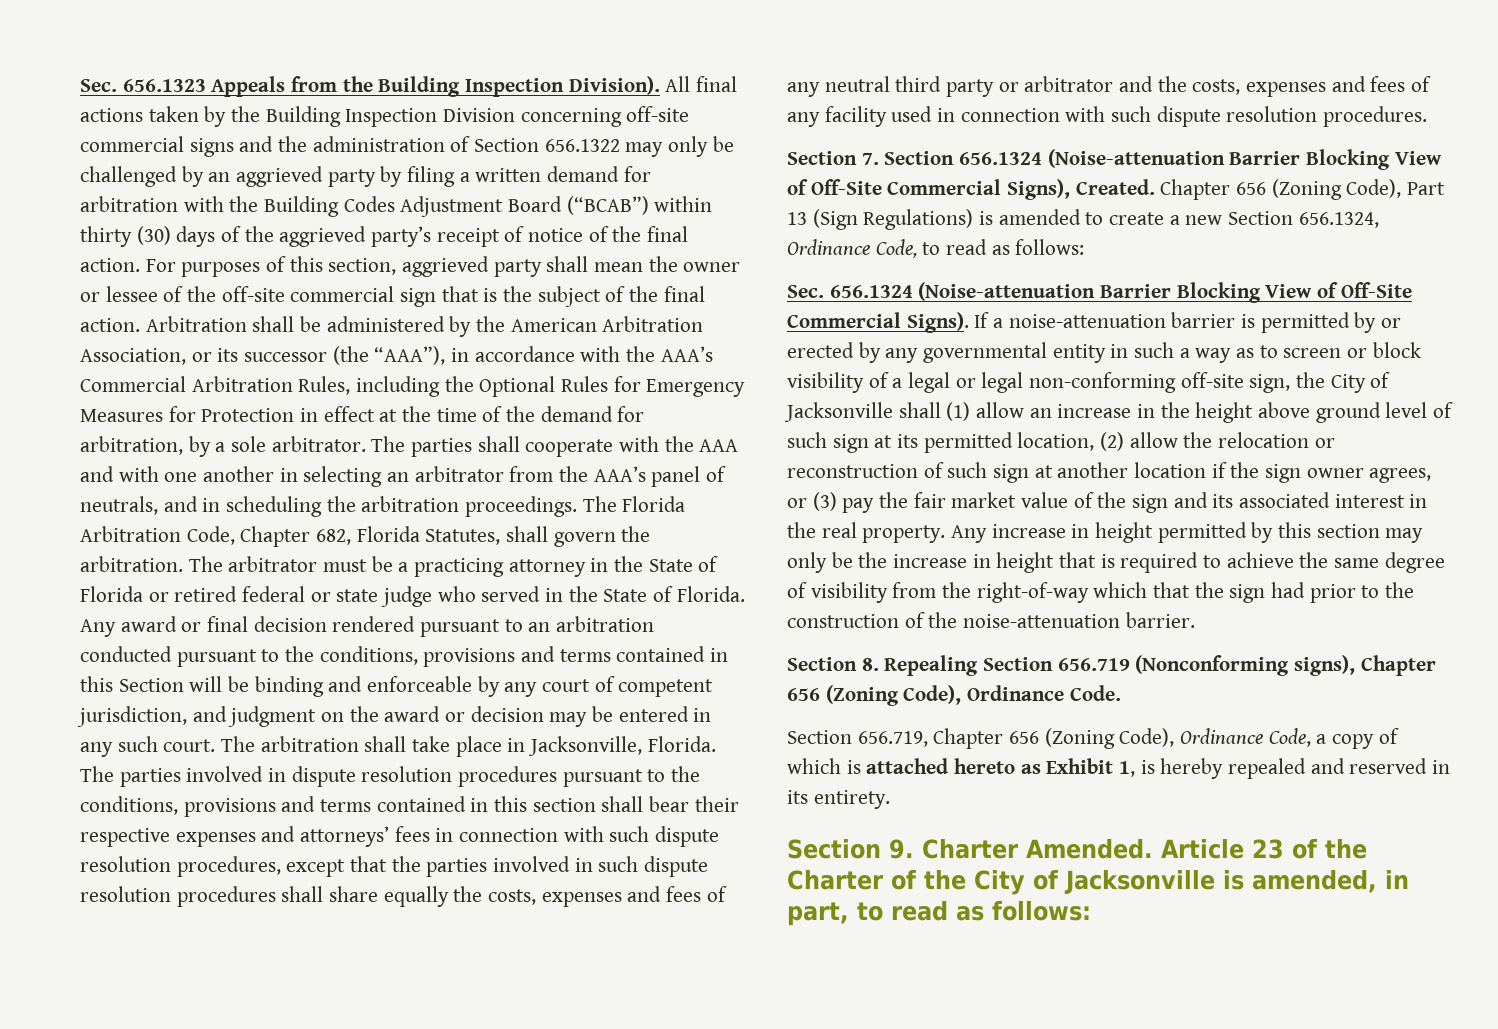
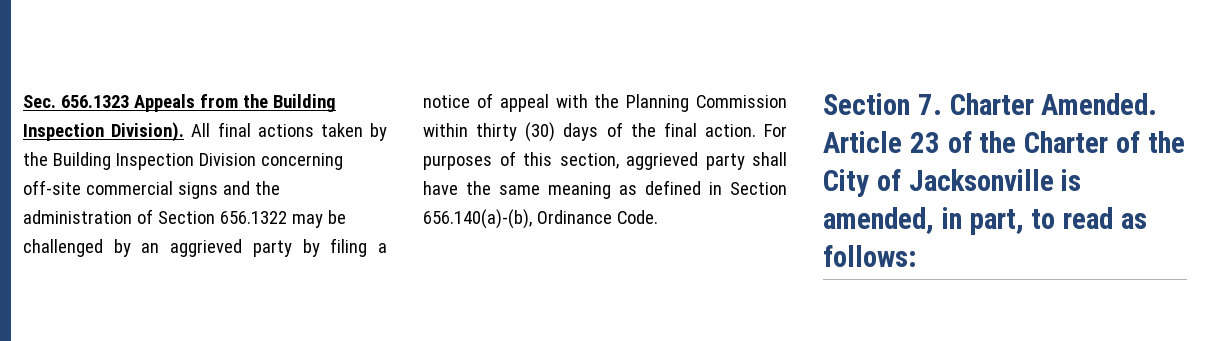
[668,136,709,157] only -> (323, 221) none
[475,166,651,182] [80,196,649,217] written demand for arbitration with the Building Codes Adjustment Board (“BCAB”) -> [423,93,787,112] notice of appeal with the Planning Commission
[279,226,642,247] aggrieved party’s receipt of notice of the -> (656, 130) none
[594,256,741,272] [80,286,705,307] [80,316,704,337] [80,346,713,365] [80,376,746,397] [80,406,645,422] [80,436,739,457] [80,466,727,487] [80,496,686,517] [80,526,651,547] [80,556,719,577] [80,586,745,607] [80,616,655,637] [80,646,729,667] [80,676,714,697] [77,706,712,727] [80,736,716,757] [80,766,701,787] [80,796,739,817] [80,826,720,847] [80,856,709,877] [80,886,727,907] [787,76,1432,97] [787,106,1428,127] [787,149,1442,170] [787,179,1446,200] [787,209,1379,230] [787,239,1085,258] [787,282,1412,303] [787,312,1402,333] [787,342,1421,363] [787,372,1391,393] [784,402,1454,423] [787,432,1335,453] [787,462,1432,483] [787,492,1428,513] [787,522,1424,543] [787,552,1445,573] [787,582,1415,603] [787,612,1195,628] [787,655,1436,676] [787,685,1121,706] [787,728,1399,749] [787,758,1451,779] [787,790,890,809] [787,839,914,859] mean the owner or lessee of the off-site commercial sign that is the subject of the final action. Arbitration shall be administered by the American Arbitration Association, or its successor (the “AAA”), in accordance with the AAA’s Commercial Arbitration Rules, including the Optional Rules for Emergency Measures for Protection in effect at the time of the demand for arbitration, by a sole arbitrator. The parties shall cooperate with the AAA and with one another in selecting an arbitrator from the AAA’s panel of neutrals, and in scheduling the arbitration proceedings. The Florida Arbitration Code, Chapter 682, Florida Statutes, shall govern the arbitration. The arbitrator must be a practicing attorney in the State of Florida or retired federal or state judge who served in the State of Florida. Any award or final decision rendered pursuant to an arbitration conducted pursuant to the conditions, provisions and terms contained in this Section will be binding and enforceable by any court of competent jurisdiction, and judgment on the award or decision may be entered in any such court. The arbitration shall take place in Jacksonville, Florida. The parties involved in dispute resolution procedures pursuant to the conditions, provisions and terms contained in this section shall bear their respective expenses and attorneys’ fees in connection with such dispute resolution procedures, except that the parties involved in such dispute resolution procedures shall share equally the costs, expenses and fees of any neutral third party or arbitrator and the costs, expenses and fees of any facility used in connection with such dispute resolution procedures. // Section 7. Section 656.1324 (Noise-attenuation Barrier Blocking View of Off-Site Commercial Signs), Created. Chapter 656 (Zoning Code), Part 13 (Sign Regulations) is amended to create a new Section 656.1324, Ordinance Code, to read as follows: // Sec. 656.1324 (Noise-attenuation Barrier Blocking View of Off-Site Commercial Signs). If a noise-attenuation barrier is permitted by or erected by any governmental entity in such a way as to screen or block visibility of a legal or legal non-conforming off-site sign, the City of Jacksonville shall (1) allow an increase in the height above ground level of such sign at its permitted location, (2) allow the relocation or reconstruction of such sign at another location if the sign owner agrees, or (3) pay the fair market value of the sign and its associated interest in the real property. Any increase in height permitted by this section may only be the increase in height that is required to achieve the same degree of visibility from the right-of-way which that the sign had prior to the construction of the noise-attenuation barrier. // Section 8. Repealing Section 656.719 (Nonconforming signs), Chapter 656 (Zoning Code), Ordinance Code. // Section 656.719, Chapter 656 (Zoning Code), Ordinance Code, a copy of which is attached hereto as Exhibit 1, is hereby repealed and reserved in its entirety. // Section 9. -> [423,180,787,199] [423,209,658,229] [823,93,942,115] have the same meaning as defined in Section 656.140(a)-(b), Ordinance Code. // Section 7.

